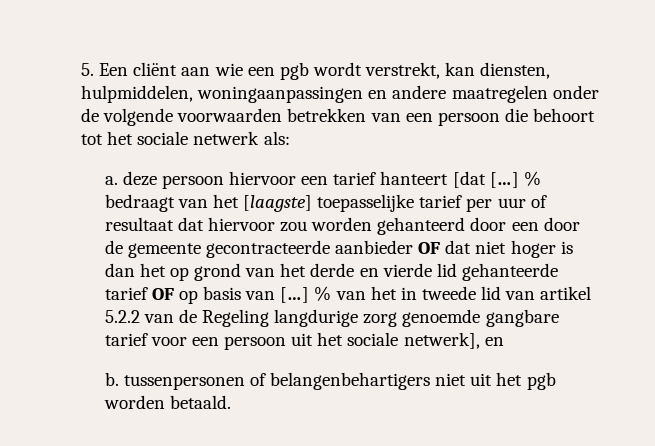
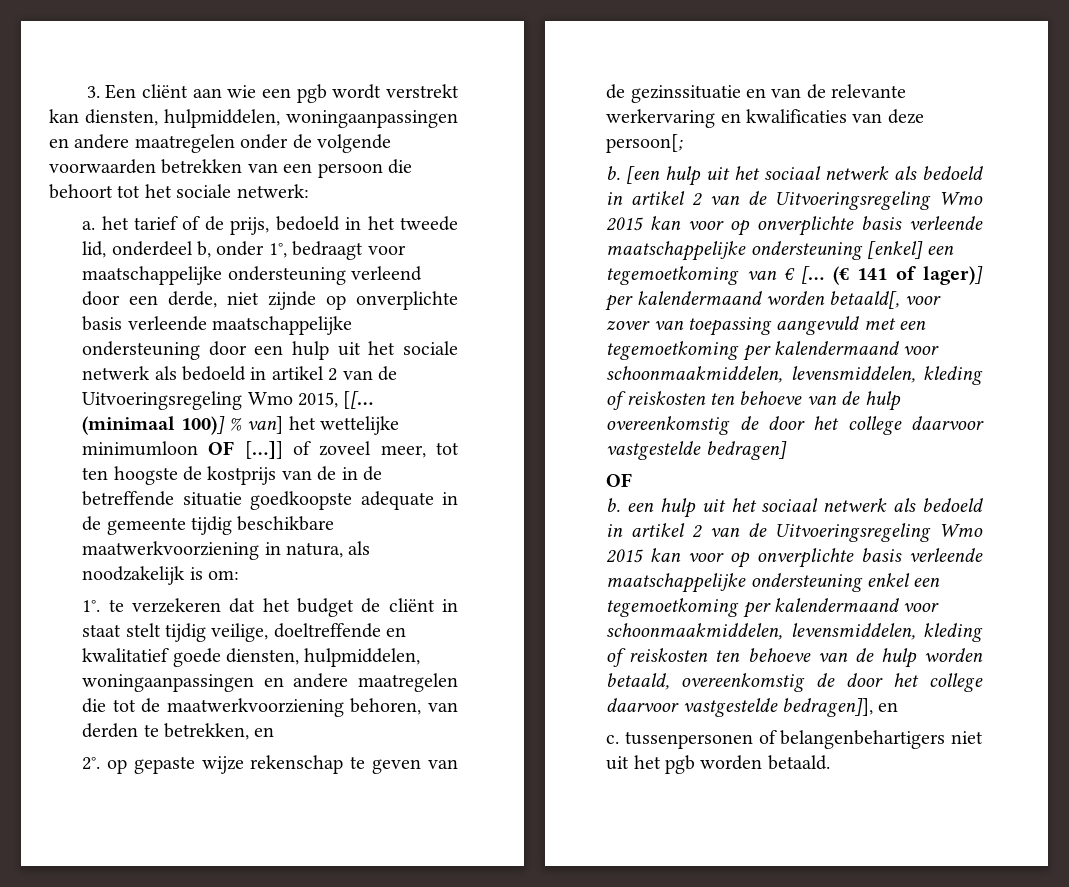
[81,63,94,76] 5. -> [86,86,100,98] 3.
[365,62,441,79] verstrekt, -> [386,84,460,98] verstrekt
[193,131,290,145] netwerk als: -> [236,184,309,198] netwerk:
[122,171,541,189] [104,194,547,212] [104,217,580,235] [104,240,573,258] [104,263,558,281] [104,286,592,304] [104,309,559,327] [104,332,504,350] [104,372,119,386] deze persoon hiervoor een tarief hanteert [dat […] % bedraagt van het [laagste] toepasselijke tarief per uur of resultaat dat hiervoor zou worden gehanteerd door een door de gemeente gecontracteerde aanbieder OF dat niet hoger is dan het op grond van het derde en vierde lid gehanteerde tarief OF op basis van […] % van het in tweede lid van artikel 5.2.2 van de Regeling langdurige zorg genoemde gangbare tarief voor een persoon uit het sociale netwerk], en // b. -> [101,216,458,235] [82,241,406,260] [82,266,422,285] [82,291,458,310] [82,316,352,335] [82,341,458,360] [82,366,397,381] [82,391,374,410] [82,416,400,435] [82,441,460,459] [82,466,382,485] [82,491,458,510] [82,516,335,535] [82,541,371,560] [82,566,239,585] [82,598,458,617] [82,623,407,642] [82,648,421,667] [82,673,458,692] [82,698,458,717] [82,723,275,740] [82,755,458,774] [606,84,907,103] [606,109,924,128] [606,134,684,153] [606,166,983,186] [606,191,983,210] [606,216,983,236] [606,241,955,261] [606,266,983,285] [605,291,941,311] [606,316,927,336] [606,341,940,361] [606,366,983,385] [606,391,901,411] [606,416,984,435] [606,441,787,460] [606,473,633,487] [606,498,983,518] [606,523,983,542] [606,548,983,568] [606,573,941,593] [606,598,940,618] [606,623,983,642] [606,648,983,668] [606,673,983,692] [606,698,899,717] [606,735,620,744] het tarief of de prijs, bedoeld in het tweede lid, onderdeel b, onder 1°, bedraagt voor maatschappelijke ondersteuning verleend door een derde, niet zijnde op onverplichte basis verleende maatschappelijke ondersteuning door een hulp uit het sociale netwerk als bedoeld in artikel 2 van de Uitvoeringsregeling Wmo 2015, [[… (minimaal 100)] % van] het wettelijke minimumloon OF […]] of zoveel meer, tot ten hoogste de kostprijs van de in de betreffende situatie goedkoopste adequate in de gemeente tijdig beschikbare maatwerkvoorziening in natura, als noodzakelijk is om: // 1°. te verzekeren dat het budget de cliënt in staat stelt tijdig veilige, doeltreffende en kwalitatief goede diensten, hulpmiddelen, woningaanpassingen en andere maatregelen die tot de maatwerkvoorziening behoren, van derden te betrekken, en // 2°. op gepaste wijze rekenschap te geven van de gezinssituatie en van de relevante werkervaring en kwalificaties van deze persoon[; // b. [een hulp uit het sociaal netwerk als bedoeld in artikel 2 van de Uitvoeringsregeling Wmo 2015 kan voor op onverplichte basis verleende maatschappelijke ondersteuning [enkel] een tegemoetkoming van € [… (€ 141 of lager)] per kalendermaand worden betaald[, voor zover van toepassing aangevuld met een tegemoetkoming per kalendermaand voor schoonmaakmiddelen, levensmiddelen, kleding of reiskosten ten behoeve van de hulp overeenkomstig de door het college daarvoor vastgestelde bedragen] // OF // b. een hulp uit het sociaal netwerk als bedoeld in artikel 2 van de Uitvoeringsregeling Wmo 2015 kan voor op onverplichte basis verleende maatschappelijke ondersteuning enkel een tegemoetkoming per kalendermaand voor schoonmaakmiddelen, levensmiddelen, kleding of reiskosten ten behoeve van de hulp worden betaald, overeenkomstig de door het college daarvoor vastgestelde bedragen]], en // c.

